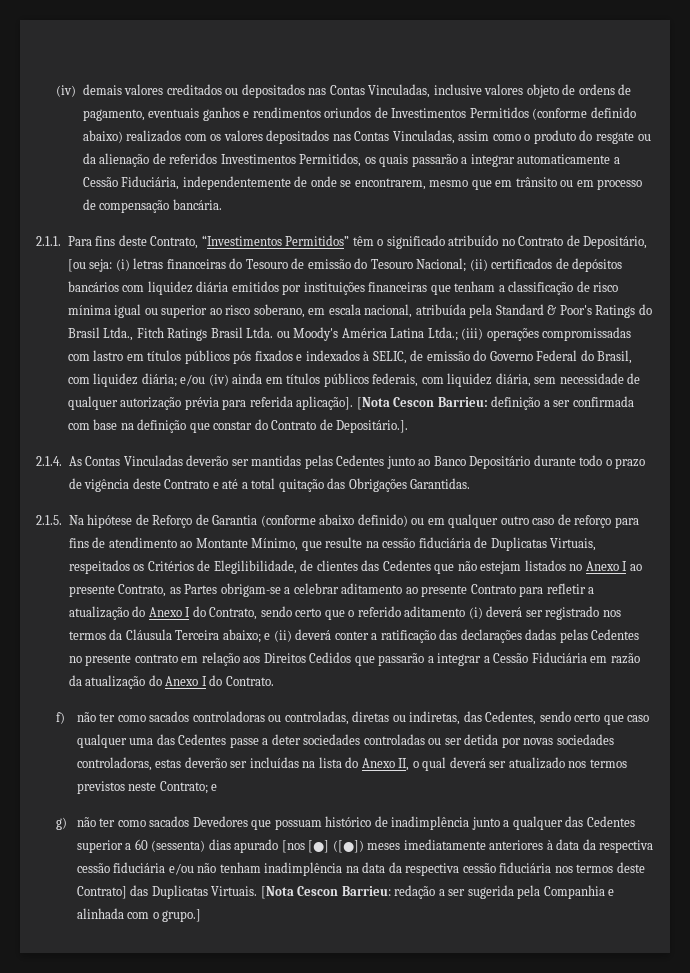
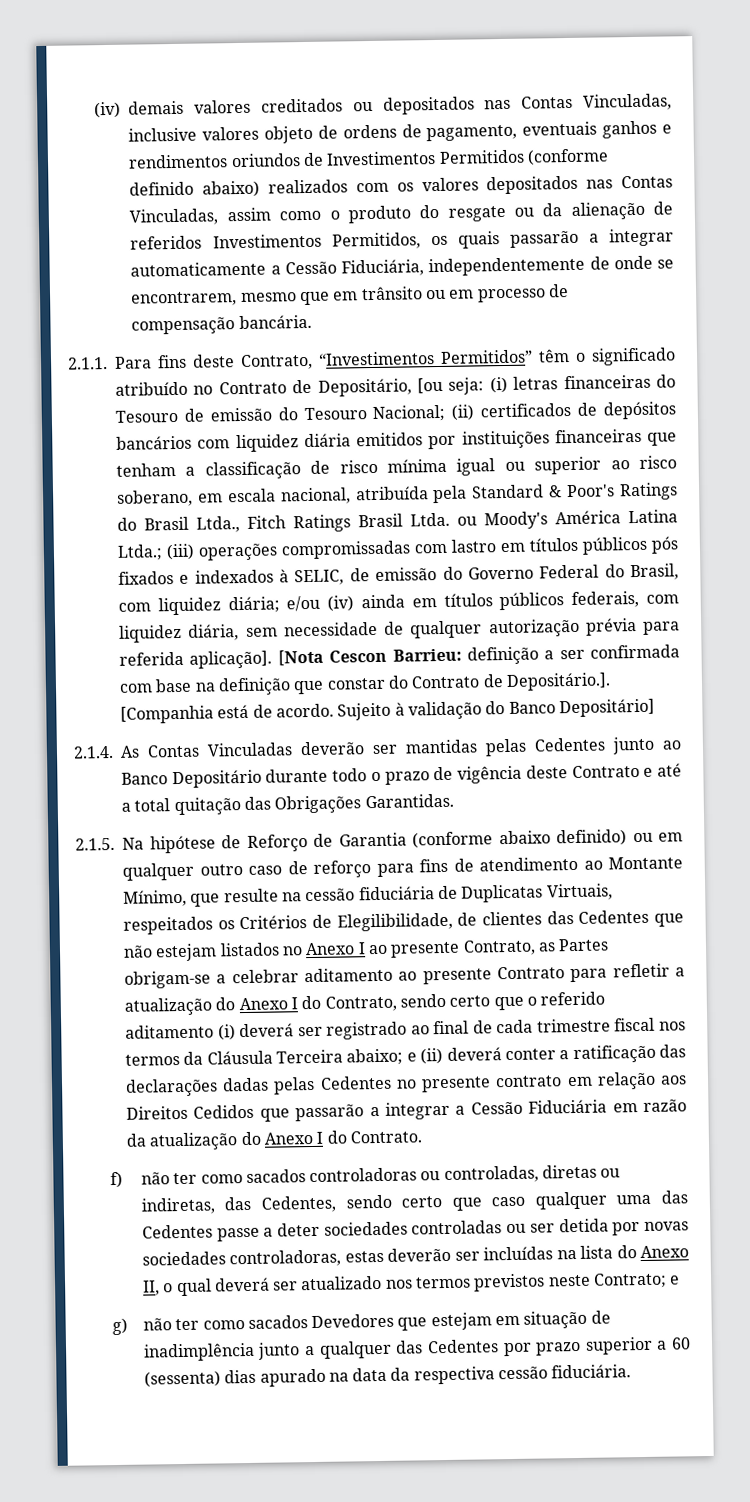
(409, 426) none -> [120,698,655,724] [Companhia está de acordo. Sujeito à validação do Banco Depositário]
(600, 613) none -> [410,1017,656,1035] ao final de cada trimestre fiscal
[274,816,372,830] possuam histórico -> [430,1310,588,1331] estejam em situação
(635, 821) none -> [503,1341,582,1357] por prazo
[281,839,654,853] [76,862,343,876] [nos [●] ([●]) meses imediatamente anteriores à data da respectiva cessão fiduciária e/ou não tenham inadimplência -> (326, 1377) none
[499,862,645,873] [76,885,615,899] [76,908,202,922] fiduciária nos termos deste Contrato] das Duplicatas Virtuais. [Nota Cescon Barrieu: redação a ser sugerida pela Companhia e alinhada com o grupo.] -> [551,1364,632,1379] fiduciária.

